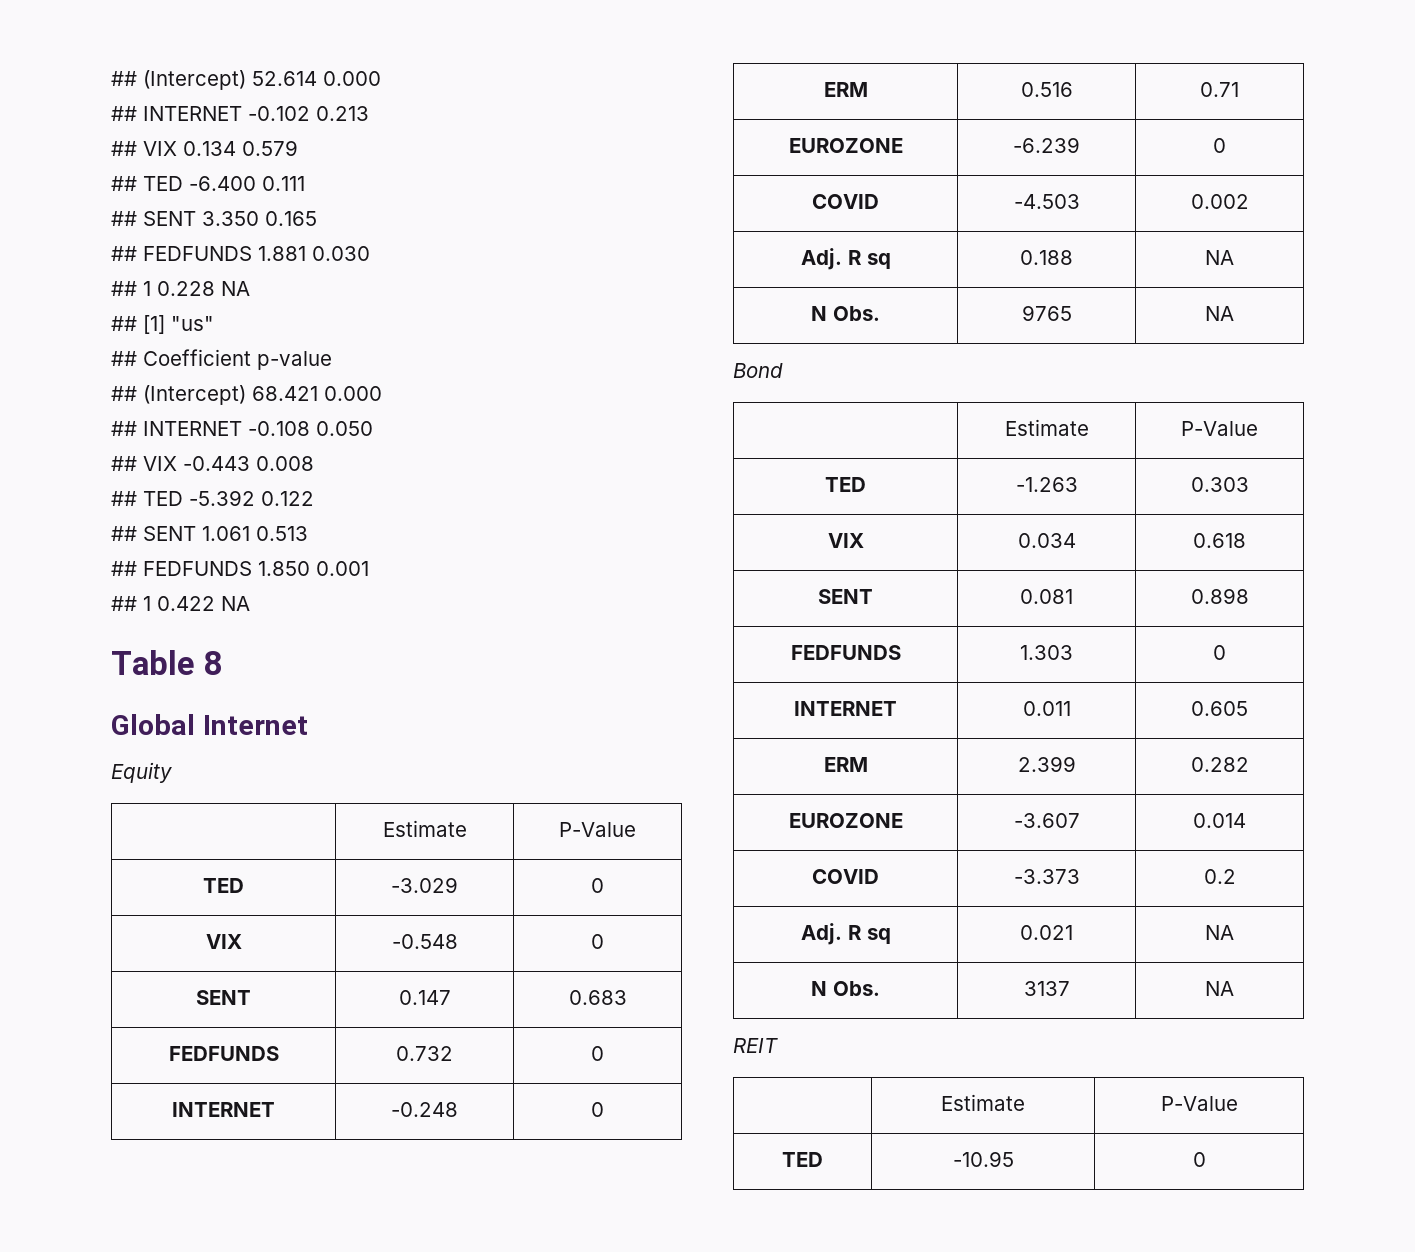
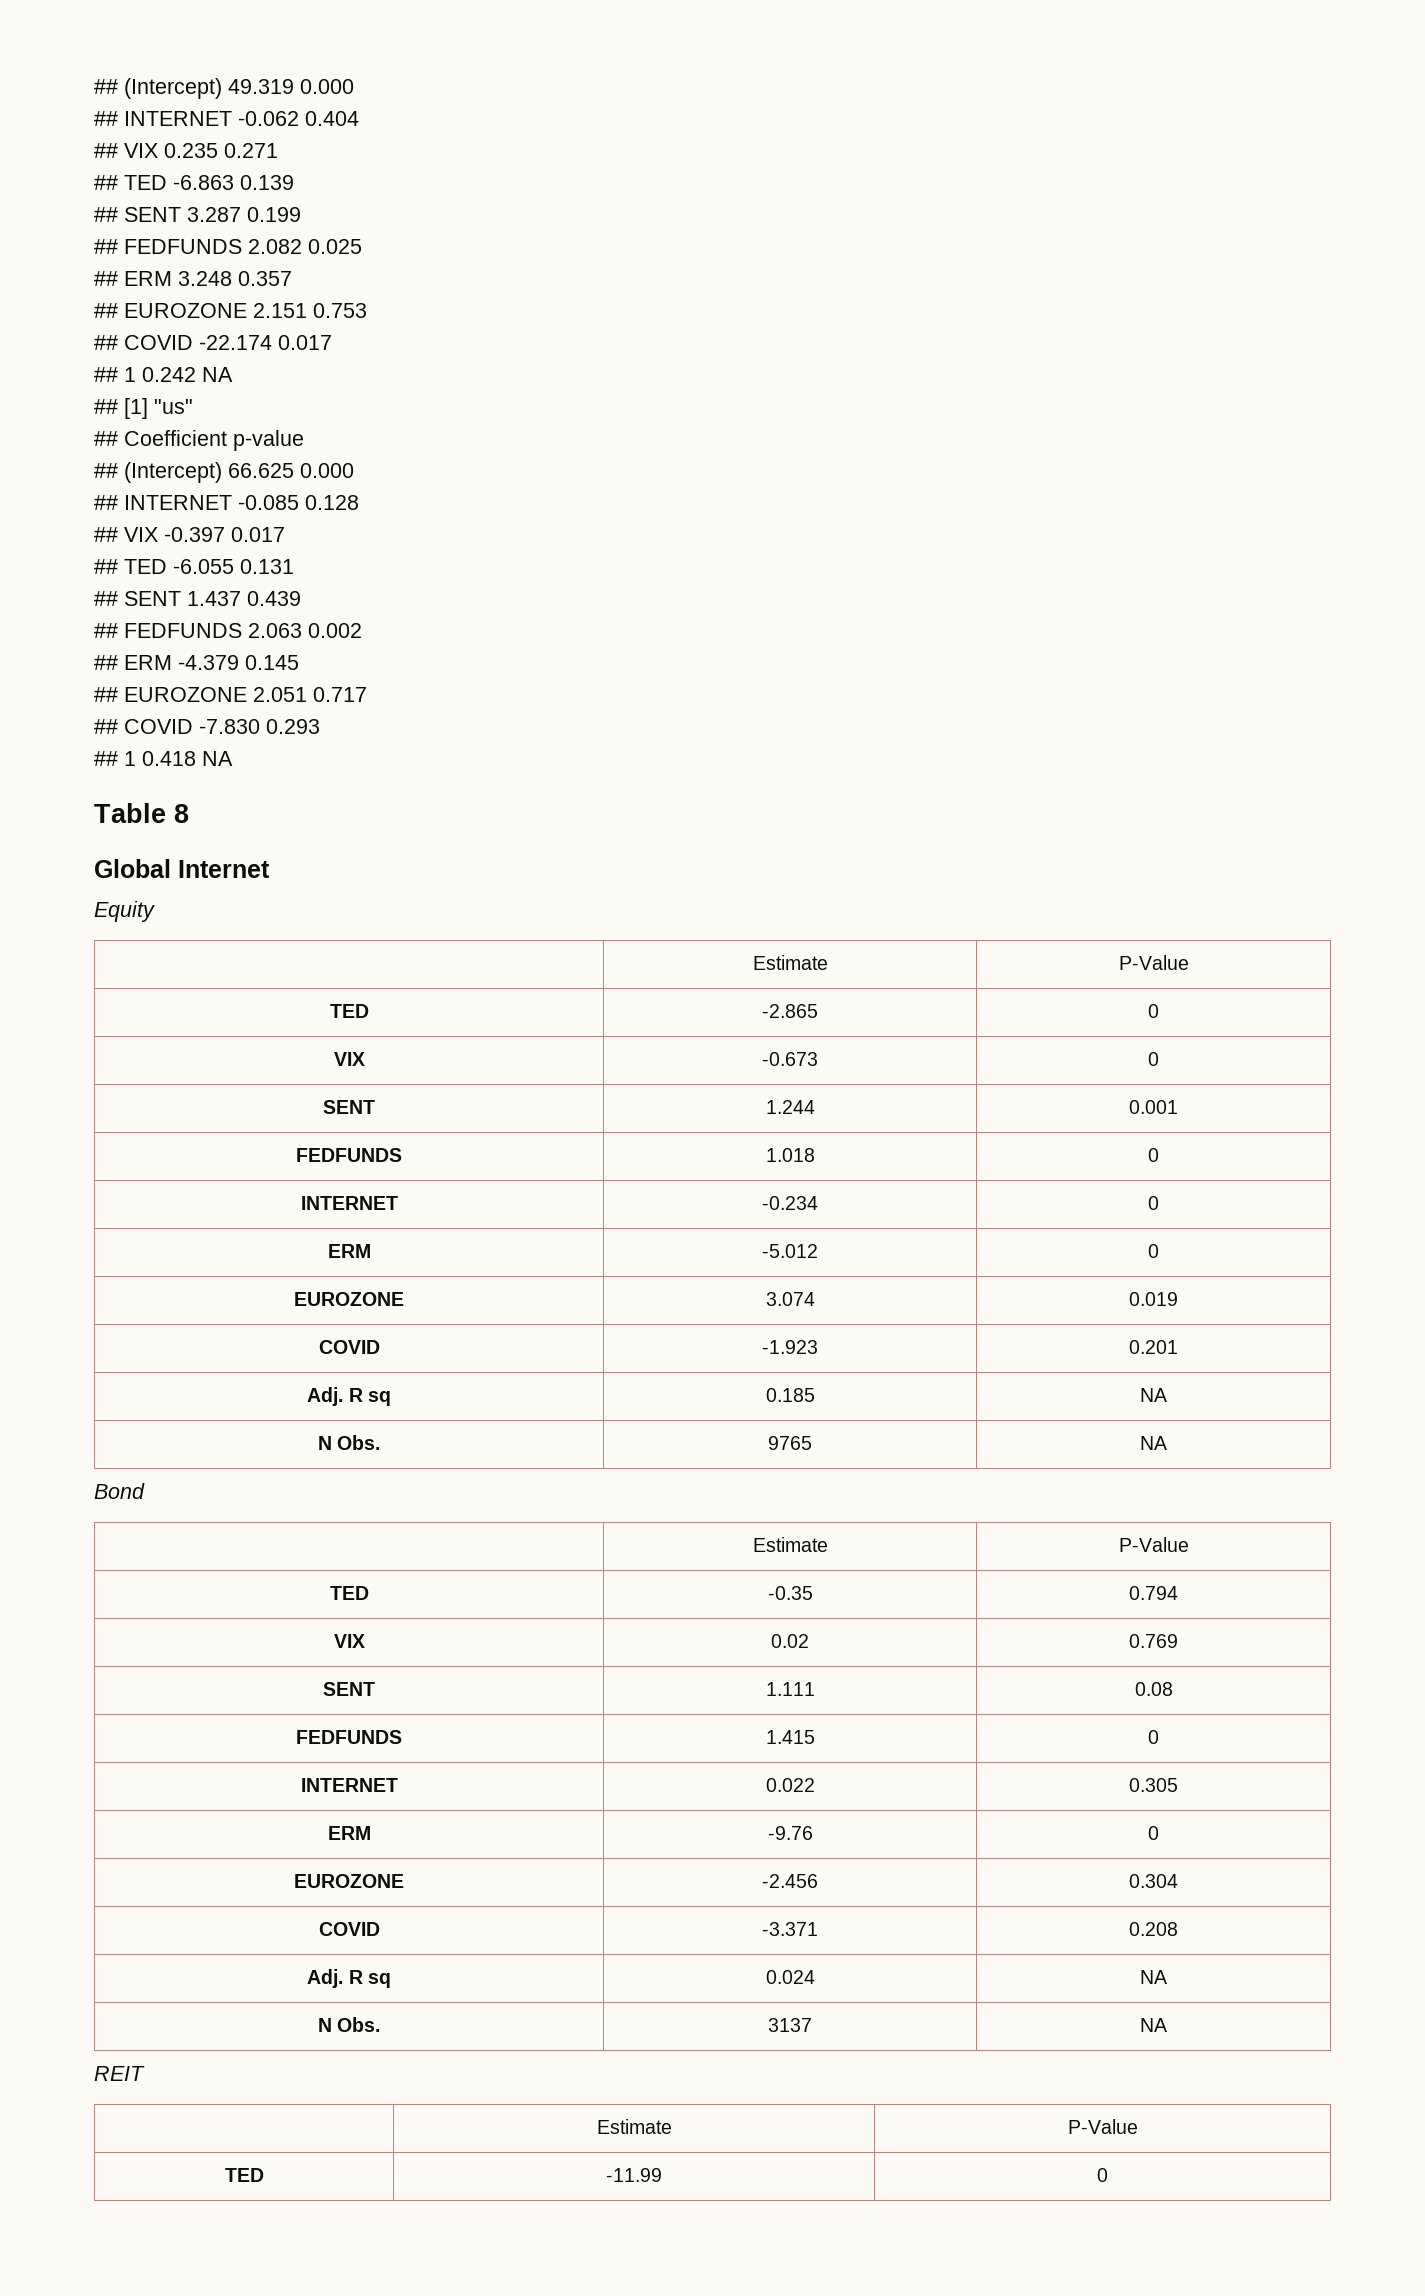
[111,70,381,90] [111,106,369,121] [111,140,298,156] [111,176,305,191] [111,211,317,226] [111,246,370,261] [111,281,215,296] ## (Intercept) 52.614 0.000 // ## INTERNET -0.102 0.213 // ## VIX 0.134 0.579 // ## TED -6.400 0.111 // ## SENT 3.350 0.165 // ## FEDFUNDS 1.881 0.030 // ## 1 0.228 -> [94,78,354,99] [94,111,359,126] [94,143,278,158] [94,175,294,190] [94,207,301,222] [94,239,362,254] [94,271,292,286] [94,303,367,318] [94,335,332,350] [94,367,196,382] ## (Intercept) 49.319 0.000 // ## INTERNET -0.062 0.404 // ## VIX 0.235 0.271 // ## TED -6.863 0.139 // ## SENT 3.287 0.199 // ## FEDFUNDS 2.082 0.025 // ## ERM 3.248 0.357 // ## EUROZONE 2.151 0.753 // ## COVID -22.174 0.017 // ## 1 0.242
[252,386,382,401] [111,421,373,436] [111,456,314,471] [111,490,314,506] [111,526,308,541] [111,561,369,576] [111,596,215,611] 68.421 0.000 // ## INTERNET -0.108 0.050 // ## VIX -0.443 0.008 // ## TED -5.392 0.122 // ## SENT 1.061 0.513 // ## FEDFUNDS 1.850 0.001 // ## 1 0.422 -> [228,463,354,478] [94,495,359,510] [94,527,285,542] [94,559,294,574] [94,591,301,606] [94,623,362,638] [94,655,299,670] [94,687,367,702] [94,719,320,734] [94,751,196,766] 66.625 0.000 // ## INTERNET -0.085 0.128 // ## VIX -0.397 0.017 // ## TED -6.055 0.131 // ## SENT 1.437 0.439 // ## FEDFUNDS 2.063 0.002 // ## ERM -4.379 0.145 // ## EUROZONE 2.051 0.717 // ## COVID -7.830 0.293 // ## 1 0.418
[391,877,458,893] -3.029 -> [762,1004,818,1018] -2.865
[391,934,458,949] -0.548 -> [762,1052,818,1066] -0.673
[398,990,451,1005] [568,990,627,1005] [168,1046,279,1061] [396,1046,453,1061] [591,1046,604,1061] [172,1102,275,1117] [391,1102,458,1117] 0.147 | 0.683 // FEDFUNDS | 0.732 | 0 // INTERNET | -0.248 -> [765,1100,815,1114] [1129,1100,1178,1114] [296,1148,402,1162] [765,1148,815,1162] [1148,1148,1159,1162] [300,1196,398,1210] [762,1196,818,1210] 1.244 | 0.001 // FEDFUNDS | 1.018 | 0 // INTERNET | -0.234
[1020,82,1073,97] [1200,82,1239,97] [788,138,903,153] [1013,137,1080,153] [1213,138,1226,153] [812,194,879,209] [1013,194,1080,209] [1190,194,1249,209] [800,248,891,270] [1020,250,1073,265] 0.516 | 0.71 // EUROZONE | -6.239 | 0 // COVID | -4.503 | 0.002 // Adj. R sq | 0.188 -> [762,1244,818,1258] [1148,1244,1159,1258] [294,1292,404,1306] [765,1292,815,1306] [1129,1292,1178,1306] [318,1340,380,1354] [762,1340,818,1354] [1129,1340,1178,1354] [307,1387,391,1406] [765,1388,815,1402] -5.012 | 0 // EUROZONE | 3.074 | 0.019 // COVID | -1.923 | 0.201 // Adj. R sq | 0.185
[1015,477,1078,492] [1190,477,1249,492] [827,533,864,548] [1017,533,1076,548] [1193,533,1246,548] [818,589,873,604] [1020,589,1073,604] [1190,588,1249,604] [790,645,901,660] [1020,645,1073,660] [1213,645,1226,660] [794,701,897,716] [1022,701,1071,716] [1191,701,1248,716] [823,757,868,772] [1017,756,1076,772] [1190,757,1249,772] [788,813,903,828] [1013,813,1080,828] [1193,813,1246,828] [812,869,879,884] [1013,869,1080,884] [1203,869,1236,884] [800,923,891,945] [1020,925,1073,940] -1.263 | 0.303 // VIX | 0.034 | 0.618 // SENT | 0.081 | 0.898 // FEDFUNDS | 1.303 | 0 // INTERNET | 0.011 | 0.605 // ERM | 2.399 | 0.282 // EUROZONE | -3.607 | 0.014 // COVID | -3.373 | 0.2 // Adj. R sq | 0.021 -> [767,1586,813,1600] [1129,1586,1178,1600] [333,1634,365,1648] [771,1634,809,1648] [1129,1634,1178,1648] [323,1682,375,1696] [765,1682,815,1696] [1134,1682,1173,1696] [296,1730,402,1744] [765,1730,815,1744] [1148,1730,1159,1744] [300,1778,398,1792] [765,1778,815,1792] [1129,1778,1178,1792] [327,1826,371,1840] [767,1826,813,1840] [1148,1826,1159,1840] [294,1874,404,1888] [762,1874,818,1888] [1129,1874,1178,1888] [318,1922,380,1936] [762,1922,818,1936] [1129,1922,1178,1936] [307,1969,391,1988] [765,1970,815,1984] -0.35 | 0.794 // VIX | 0.02 | 0.769 // SENT | 1.111 | 0.08 // FEDFUNDS | 1.415 | 0 // INTERNET | 0.022 | 0.305 // ERM | -9.76 | 0 // EUROZONE | -2.456 | 0.304 // COVID | -3.371 | 0.208 // Adj. R sq | 0.024
[952,1151,1014,1167] -10.95 -> [606,2168,662,2182] -11.99

